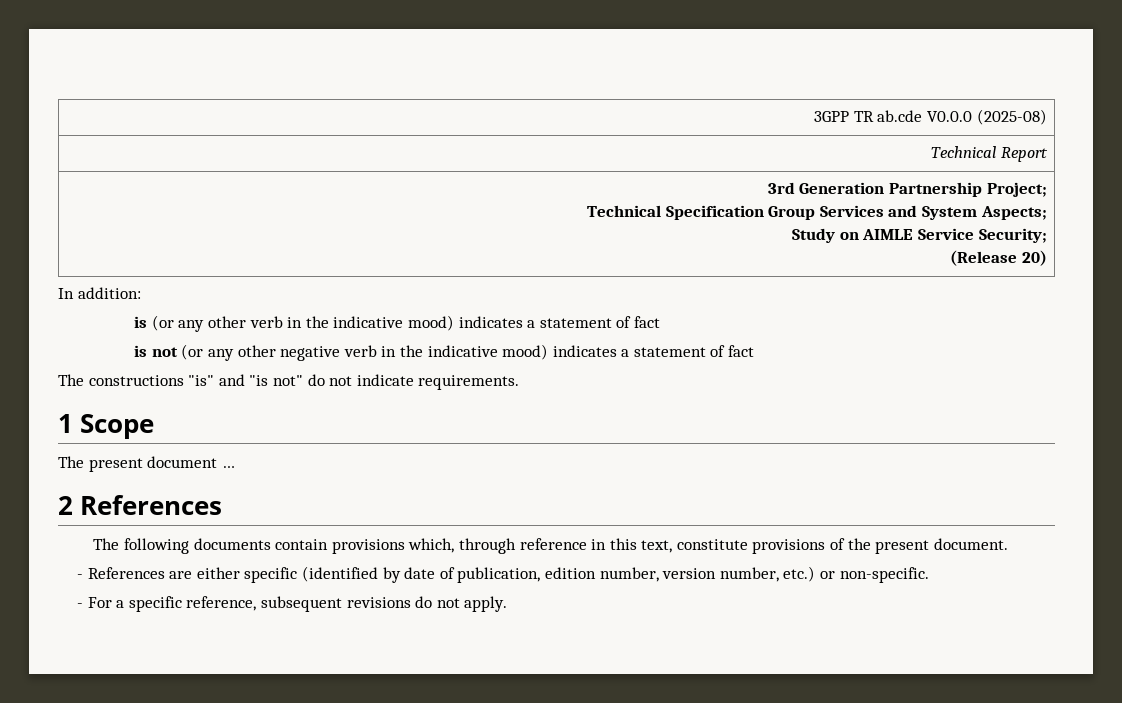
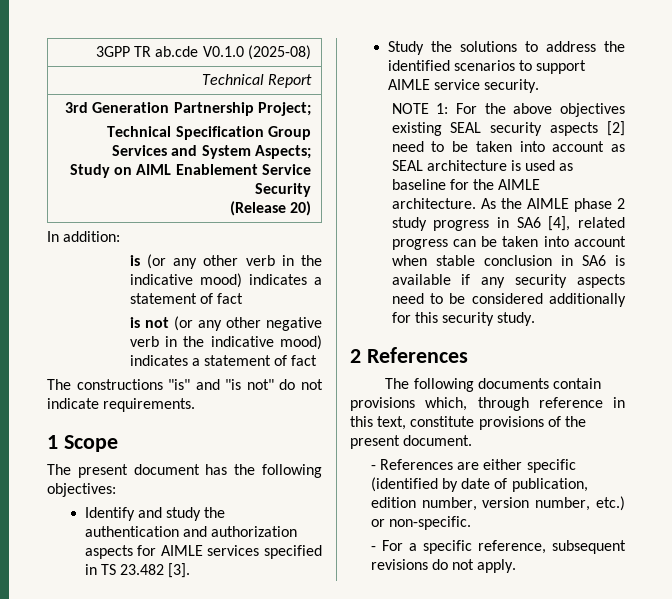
[926,111,972,122] V0.0.0 -> [202,46,244,57] V0.1.0
[862,228,1047,243] AIMLE Service Security; -> [136,164,311,175] [254,183,311,197] AIML Enablement Service Security
[221,466,235,468] … -> [205,464,322,478] [47,483,116,497] [84,507,226,521] [84,526,298,537] [84,545,322,559] [84,563,191,578] [387,41,625,55] [387,60,587,74] [387,79,540,93] [391,103,625,117] [391,121,625,136] [391,141,625,152] [391,160,574,171] [391,179,541,190] [391,198,625,212] [391,216,625,231] [391,236,626,250] [391,255,625,266] [391,274,625,288] [391,293,626,307] [391,312,536,326] has the following objectives: // Identify and study the authentication and authorization aspects for AIMLE services specified in TS 23.482 [3]. // Study the solutions to address the identified scenarios to support AIMLE service security. // NOTE 1: For the above objectives existing SEAL security aspects [2] need to be taken into account as SEAL architecture is used as baseline for the AIMLE architecture. As the AIMLE phase 2 study progress in SA6 [4], related progress can be taken into account when stable conclusion in SA6 is available if any security aspects need to be considered additionally for this security study.

